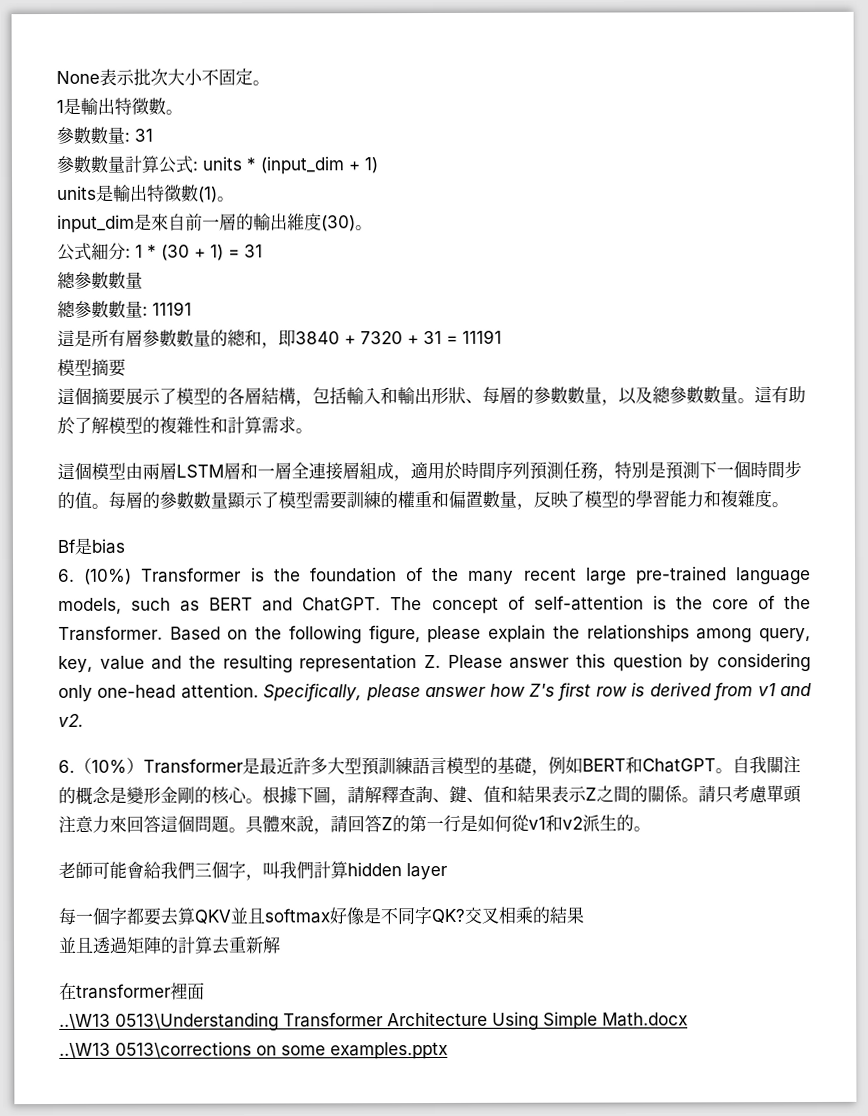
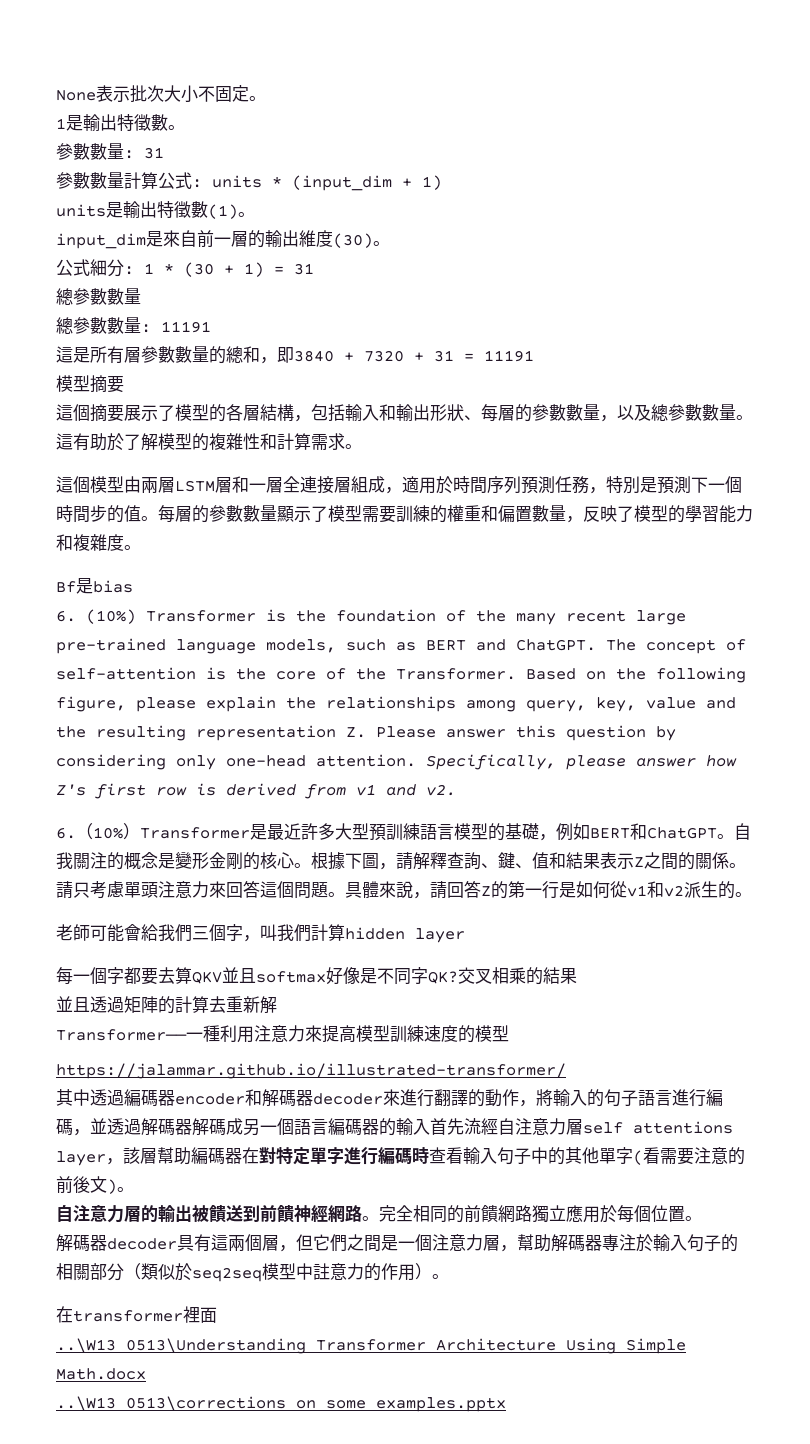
(281, 945) none -> [56,1025,509,1043] [56,1063,566,1079] [56,1089,723,1107] [56,1118,733,1136] [56,1147,745,1166] [56,1176,134,1194] [56,1204,702,1223] [56,1234,738,1252] [56,1263,449,1282] // Transformer——一種利用注意力來提高模型訓練速度的模型 // https://jalammar.github.io/illustrated-transformer/ // 其中透過編碼器encoder和解碼器decoder來進行翻譯的動作，將輸入的句子語言進行編碼，並透過解碼器解碼成另一個語言編碼器的輸入首先流經自注意力層self attentions layer，該層幫助編碼器在對特定單字進行編碼時查看輸入句子中的其他單字(看需要注意的前後文)。 // 自注意力層的輸出被饋送到前饋神經網路。完全相同的前饋網路獨立應用於每個位置。 // 解碼器decoder具有這兩個層，但它們之間是一個注意力層，幫助解碼器專注於輸入句子的相關部分（類似於seq2seq模型中註意力的作用）。

